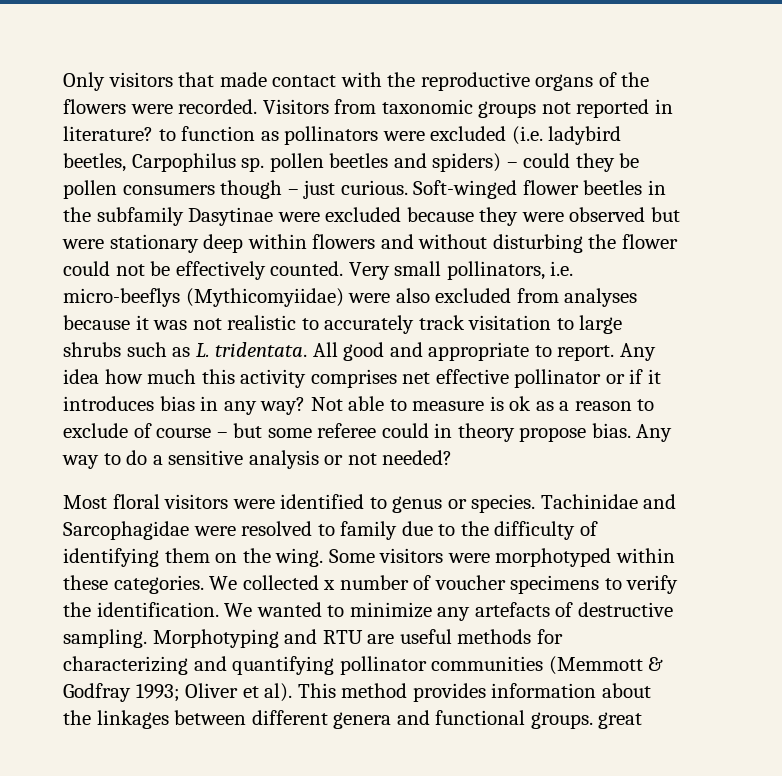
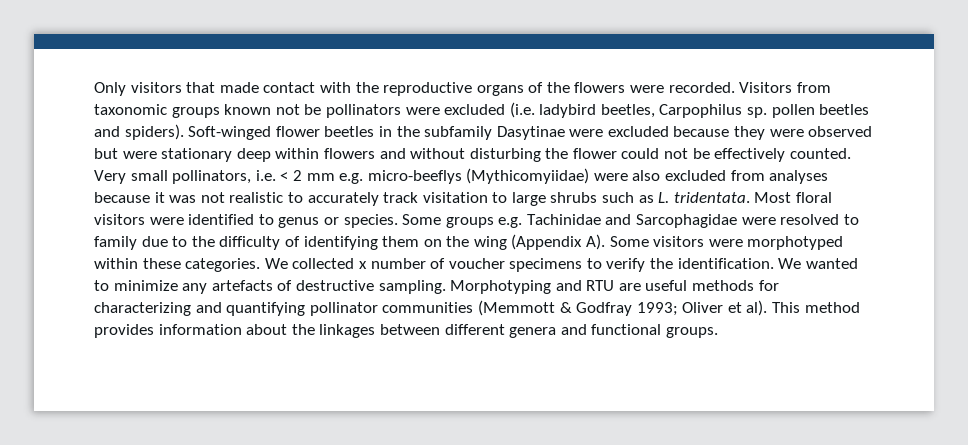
[541,99,673,118] [63,126,279,141] not reported in literature? to function as -> [224,104,322,115] known not be
[432,153,640,172] [63,180,408,199] spiders) – could they be pollen consumers though – just curious. -> [124,124,184,140] spiders).
(574, 268) none -> [280,170,364,184] < 2 mm e.g.
[312,342,656,361] [63,369,661,388] [63,396,655,415] [63,423,673,442] [62,450,453,469] All good and appropriate to report. Any idea how much this activity comprises net effective pollinator or if it introduces bias in any way? Not able to measure is ok as a reason to exclude of course – but some referee could in theory propose bias. Any way to do a sensitive analysis or not needed? // -> (750, 197) none
(536, 503) none -> [402,214,523,228] Some groups e.g.
[275,548,324,567] wing. -> [473,234,606,250] wing (Appendix A).
[598,712,643,729] great -> (718, 332) none

